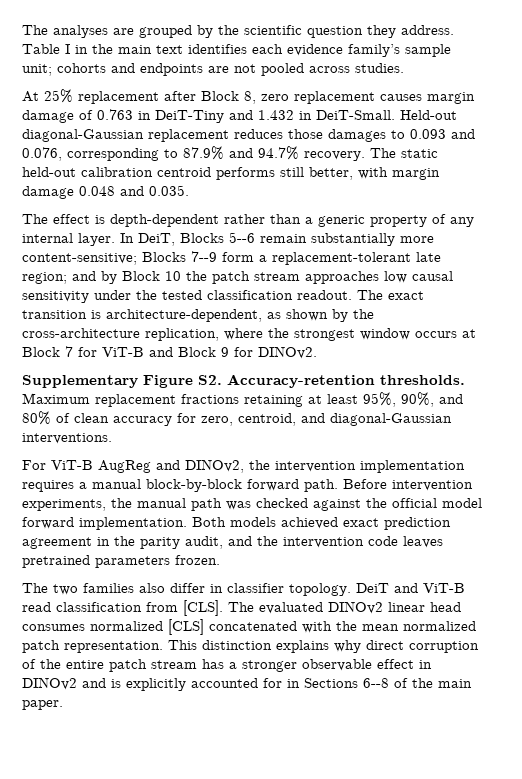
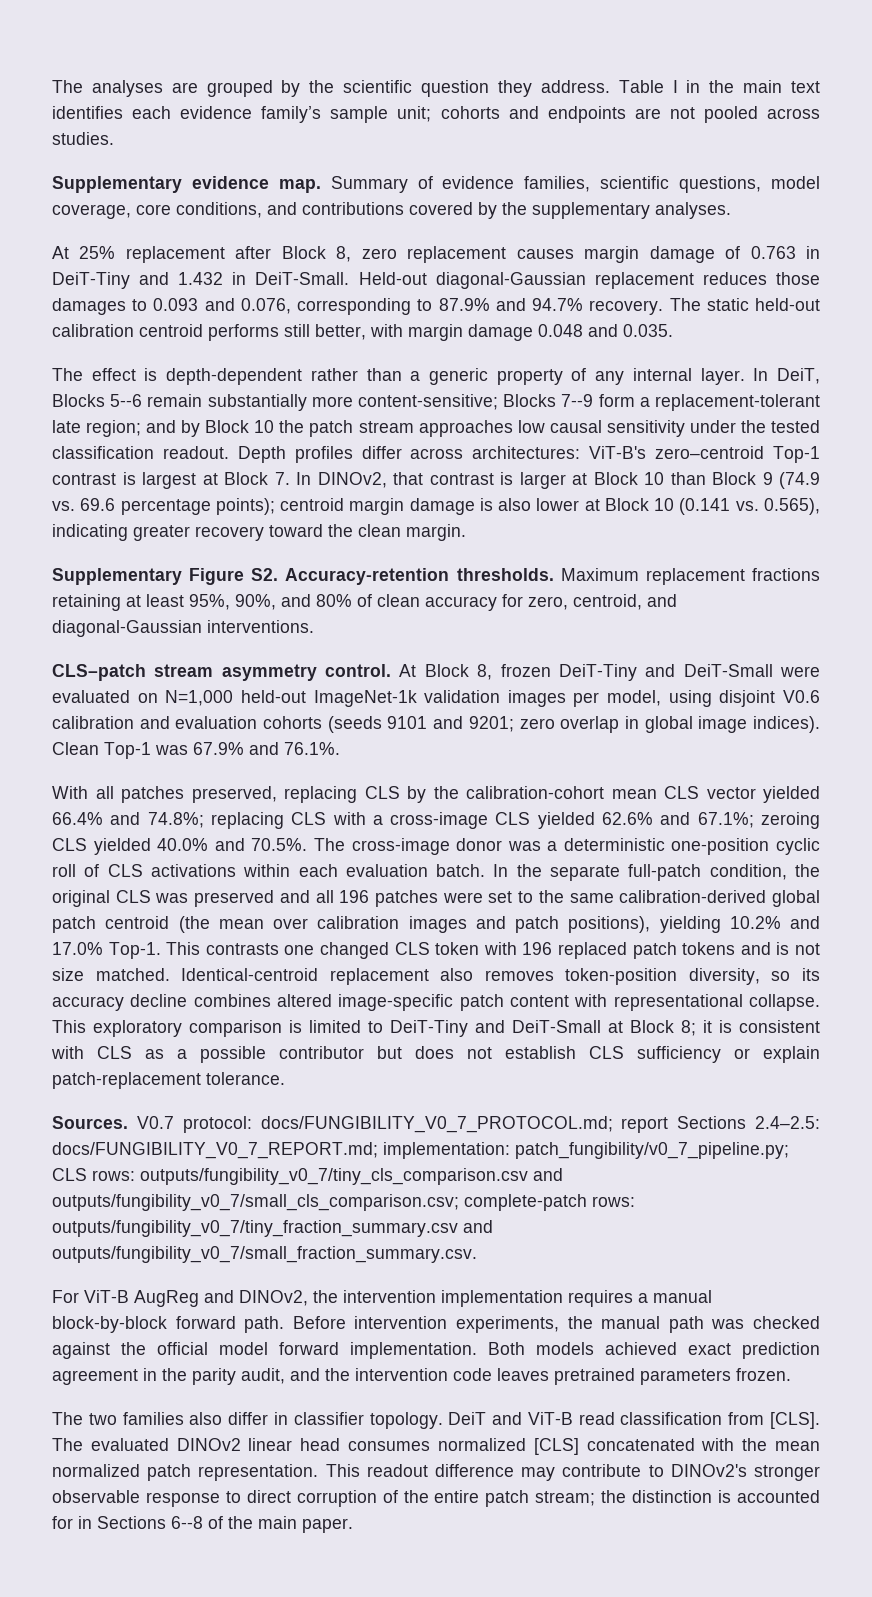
(404, 68) none -> [52,176,821,193] [52,202,731,219] // Supplementary evidence map. Summary of evidence families, scientific questions, model coverage, core conditions, and contributions covered by the supplementary analyses.
[357,290,424,300] [22,309,374,322] [22,328,476,341] [22,346,317,359] The exact transition is architecture-dependent, as shown by the cross-architecture replication, where the strongest window occurs at Block 7 for ViT-B and Block 9 for DINOv2. -> [237,446,821,463] [52,472,820,489] [52,498,820,515] [52,524,466,541] Depth profiles differ across architectures: ViT-B's zero–centroid Top-1 contrast is largest at Block 7. In DINOv2, that contrast is larger at Block 10 than Block 9 (74.9 vs. 69.6 percentage points); centroid margin damage is also lower at Block 10 (0.141 vs. 0.565), indicating greater recovery toward the clean margin.
(112, 438) none -> [52,664,821,681] [52,690,820,707] [52,716,821,733] [52,742,340,759] [52,786,820,803] [52,812,820,829] [52,838,820,855] [52,864,820,881] [52,890,820,907] [52,916,820,933] [52,942,821,959] [52,968,820,985] [52,994,821,1011] [52,1020,820,1037] [51,1046,820,1063] [52,1072,285,1089] [52,1116,821,1133] [52,1142,789,1159] [52,1168,563,1185] [52,1194,635,1211] [52,1220,493,1237] [52,1246,477,1263] // CLS–patch stream asymmetry control. At Block 8, frozen DeiT-Tiny and DeiT-Small were evaluated on N=1,000 held-out ImageNet-1k validation images per model, using disjoint V0.6 calibration and evaluation cohorts (seeds 9101 and 9201; zero overlap in global image indices). Clean Top-1 was 67.9% and 76.1%. // With all patches preserved, replacing CLS by the calibration-cohort mean CLS vector yielded 66.4% and 74.8%; replacing CLS with a cross-image CLS yielded 62.6% and 67.1%; zeroing CLS yielded 40.0% and 70.5%. The cross-image donor was a deterministic one-position cyclic roll of CLS activations within each evaluation batch. In the separate full-patch condition, the original CLS was preserved and all 196 patches were set to the same calibration-derived global patch centroid (the mean over calibration images and patch positions), yielding 10.2% and 17.0% Top-1. This contrasts one changed CLS token with 196 replaced patch tokens and is not size matched. Identical-centroid replacement also removes token-position diversity, so its accuracy decline combines altered image-specific patch content with representational collapse. This exploratory comparison is limited to DeiT-Tiny and DeiT-Small at Block 8; it is consistent with CLS as a possible contributor but does not establish CLS sufficiency or explain patch-replacement tolerance. // Sources. V0.7 protocol: docs/FUNGIBILITY_V0_7_PROTOCOL.md; report Sections 2.4–2.5: docs/FUNGIBILITY_V0_7_REPORT.md; implementation: patch_fungibility/v0_7_pipeline.py; CLS rows: outputs/fungibility_v0_7/tiny_cls_comparison.csv and outputs/fungibility_v0_7/small_cls_comparison.csv; complete-patch rows: outputs/fungibility_v0_7/tiny_fraction_summary.csv and outputs/fungibility_v0_7/small_fraction_summary.csv.
[202,640,361,653] distinction explains why -> [366,1464,820,1481] [52,1490,241,1507] readout difference may contribute to DINOv2's stronger observable response to
[151,659,432,672] [22,677,186,691] stream has a stronger observable effect in DINOv2 and is explicitly -> [535,1490,732,1506] stream; the distinction is

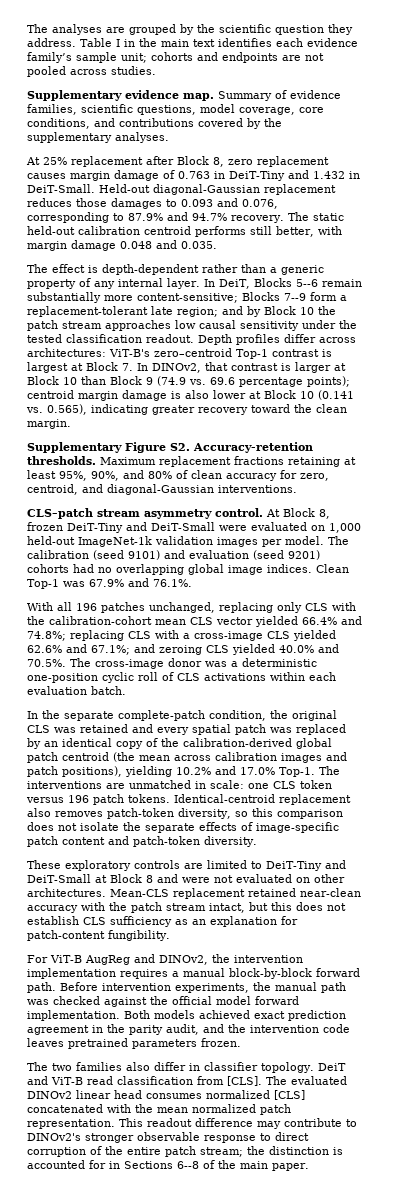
[165,690,234,706] N=1,000 -> [328,523,361,533] 1,000
[607,690,820,707] [52,716,639,733] model, using disjoint V0.6 calibration and evaluation cohorts (seeds 9101 and 9201; zero overlap in -> [285,536,349,545] [27,550,320,560] [27,564,184,575] model. The calibration (seed 9101) and evaluation (seed 9201) cohorts had no overlapping
[753,716,821,733] indices). -> [267,564,312,573] indices.
[121,786,426,803] patches preserved, replacing CLS by -> [76,602,356,613] 196 patches unchanged, replacing only CLS with
(754, 820) none -> [134,644,155,653] and
(486, 870) none -> (126, 690) //
[628,864,702,881] full-patch -> [118,710,205,721] complete-patch
[194,890,614,907] preserved and all 196 patches were set to the same -> [80,724,346,735] [27,738,179,749] retained and every spatial patch was replaced by an identical copy of the
[273,918,308,929] over -> [174,755,211,761] across
[166,942,821,959] [52,968,170,981] This contrasts one changed CLS token with 196 replaced patch tokens and is not size matched. -> [319,766,340,775] [27,780,332,789] [26,794,170,805] The interventions are unmatched in scale: one CLS token versus 196 patch tokens.
[565,968,678,985] token-position -> [107,808,174,819] patch-token
[801,968,820,981] [52,994,821,1011] [52,1020,302,1037] its accuracy decline combines altered image-specific patch content with representational collapse. This exploratory comparison is -> [251,808,343,819] [27,822,339,833] [27,836,257,847] [27,860,203,871] this comparison does not isolate the separate effects of image-specific patch content and patch-token diversity. // These exploratory controls are
[681,1020,820,1036] [51,1046,402,1063] 8; it is consistent with CLS as a possible contributor but -> [145,874,345,883] [27,888,361,899] [27,902,292,913] 8 and were not evaluated on other architectures. Mean-CLS replacement retained near-clean accuracy with the patch stream intact, but this
[734,1046,820,1063] [52,1072,285,1089] [52,1116,821,1133] [52,1142,789,1159] [52,1168,563,1185] [52,1194,635,1211] [52,1220,493,1237] [52,1246,477,1263] or explain patch-replacement tolerance. // Sources. V0.7 protocol: docs/FUNGIBILITY_V0_7_PROTOCOL.md; report Sections 2.4–2.5: docs/FUNGIBILITY_V0_7_REPORT.md; implementation: patch_fungibility/v0_7_pipeline.py; CLS rows: outputs/fungibility_v0_7/tiny_cls_comparison.csv and outputs/fungibility_v0_7/small_cls_comparison.csv; complete-patch rows: outputs/fungibility_v0_7/tiny_fraction_summary.csv and outputs/fungibility_v0_7/small_fraction_summary.csv. -> [175,916,298,927] [27,930,170,941] as an explanation for patch-content fungibility.

